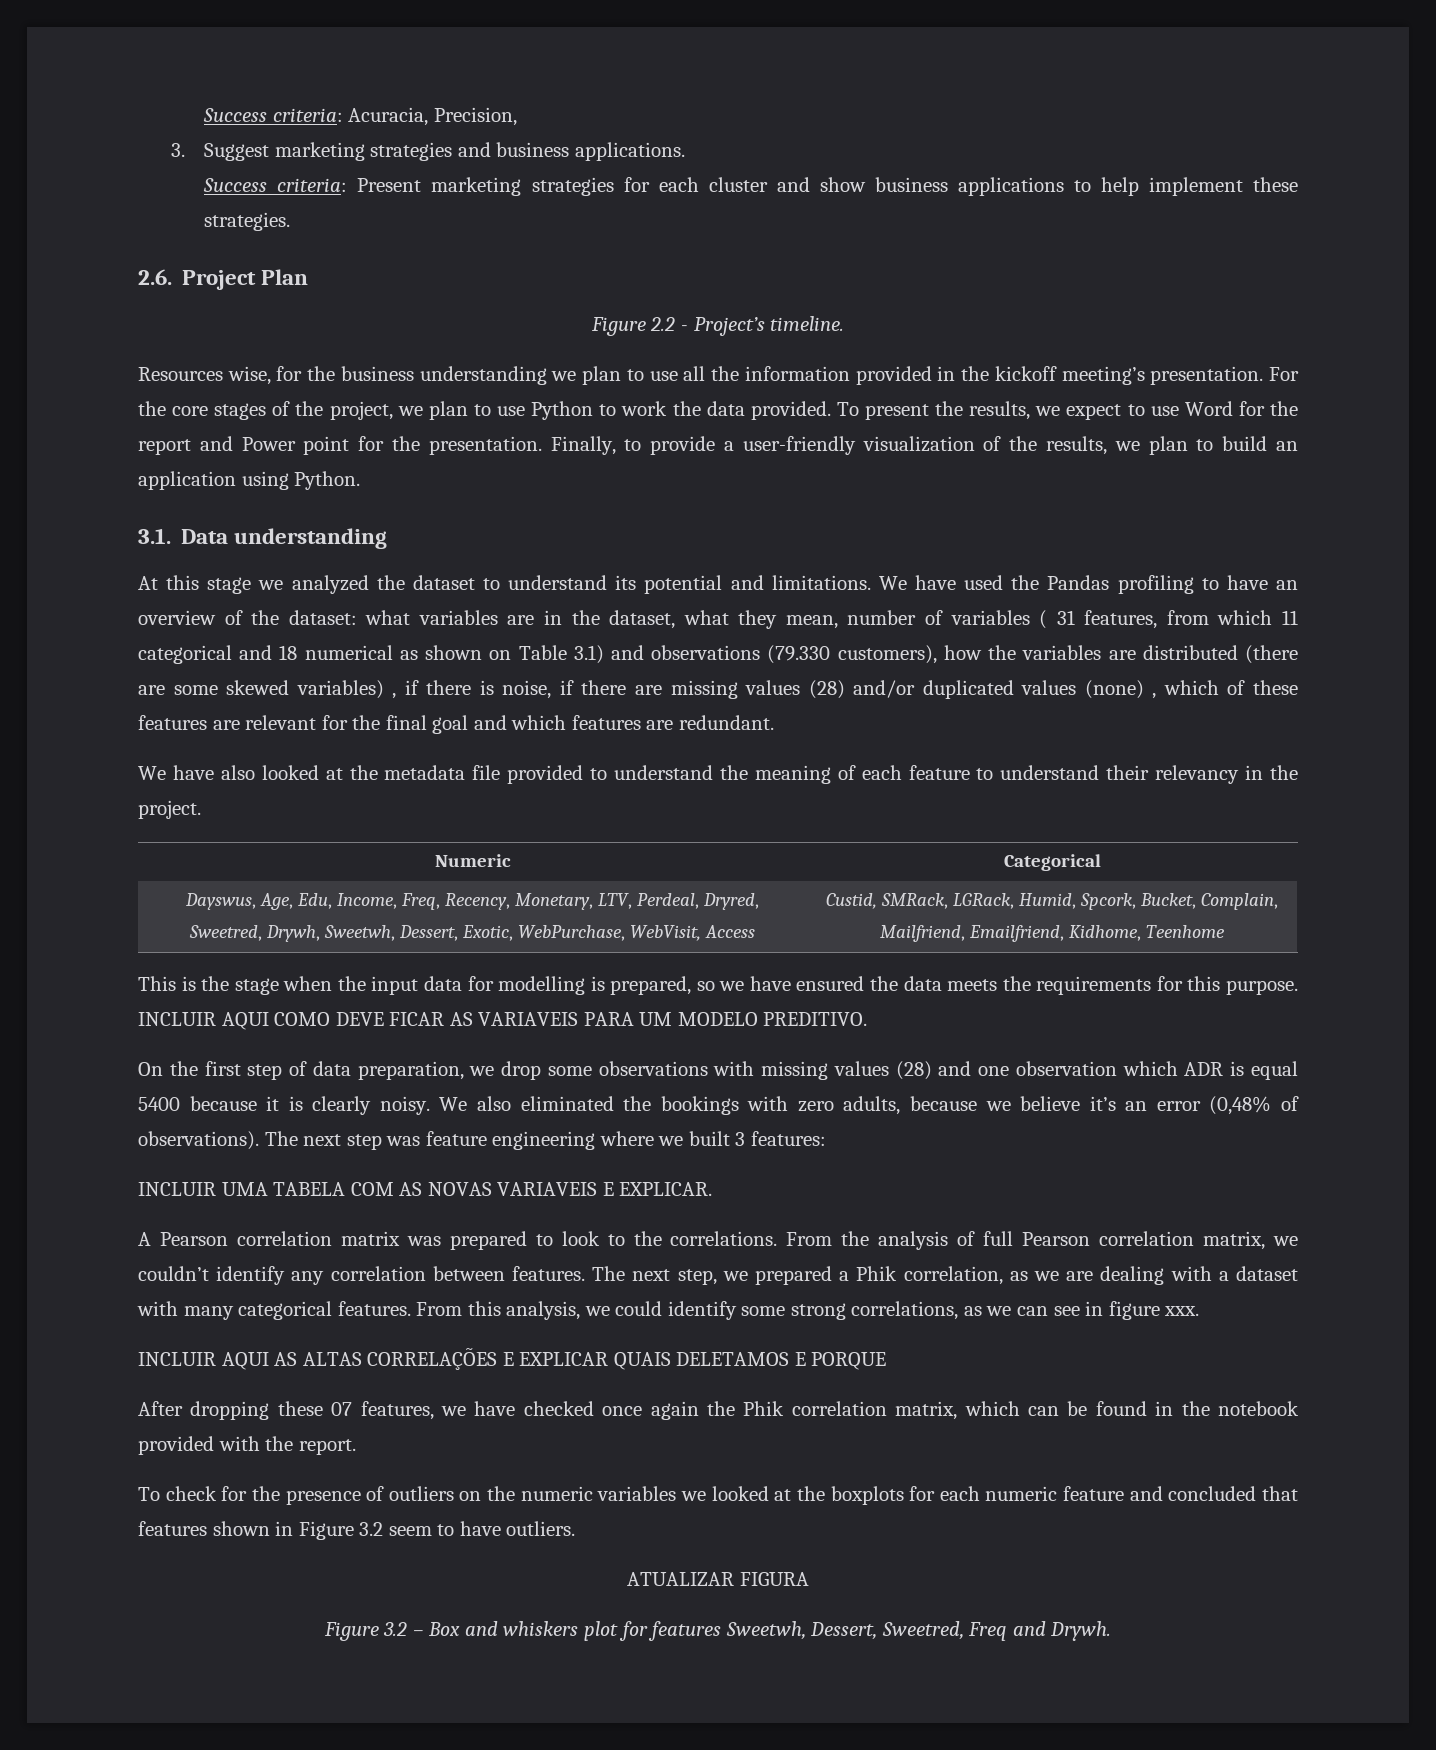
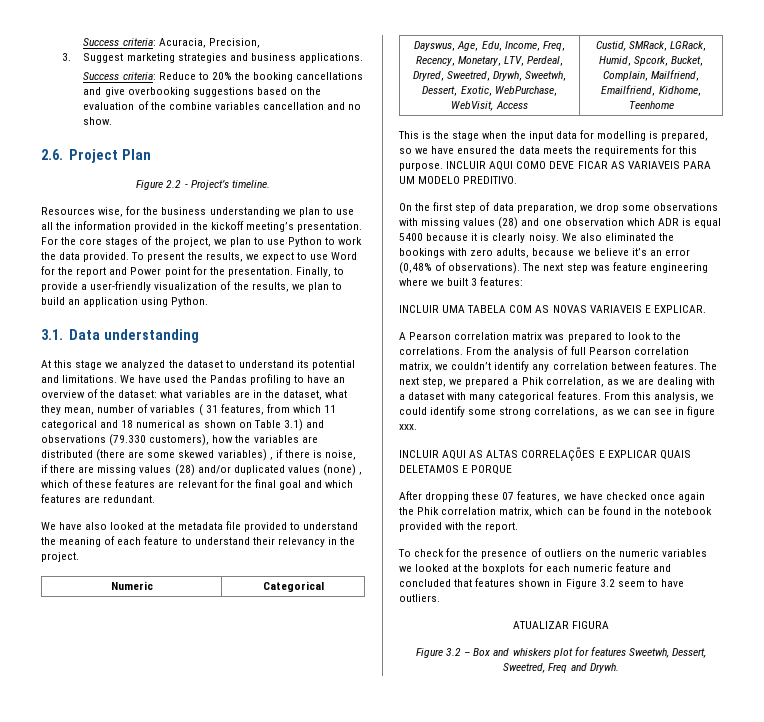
[357,177,1298,196] [204,212,291,231] Present marketing strategies for each cluster and show business applications to help implement these strategies. -> [158,72,364,82] [83,87,322,97] [83,101,362,110] [83,117,113,125] Reduce to 20% the booking cancellations and give overbooking suggestions based on the evaluation of the combine variables cancellation and no show.

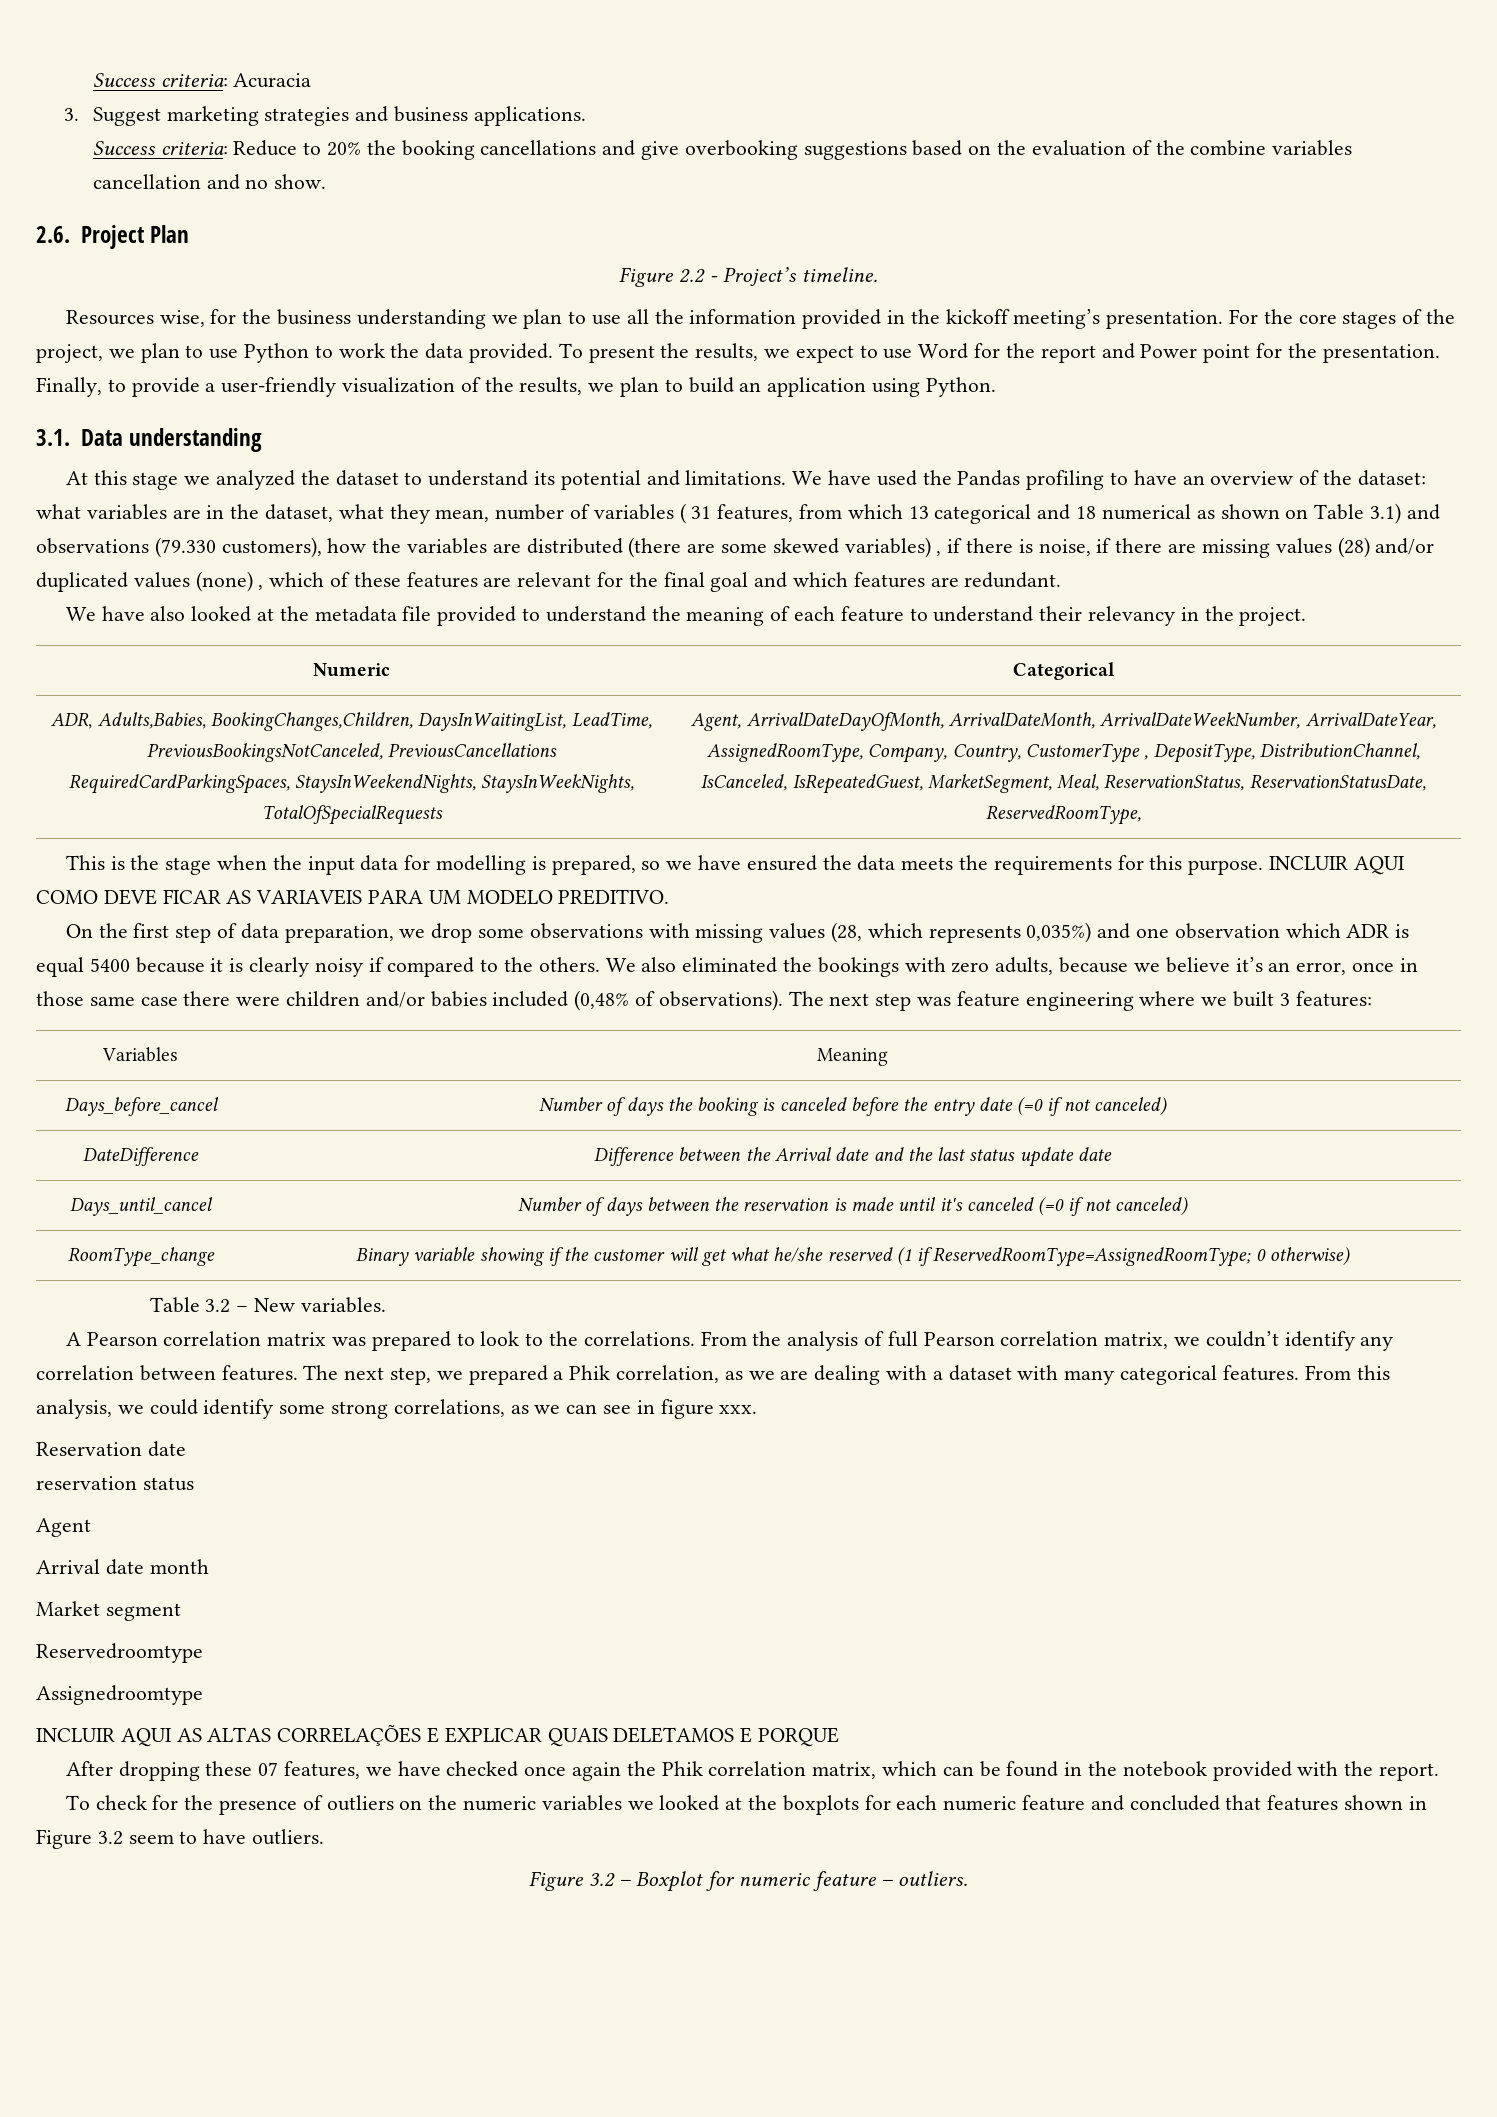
[83,38,260,48] Success criteria: Acuracia, Precision, -> [92,73,312,88] Success criteria: Acuracia
[324,405,337,413] 11 -> [908,506,929,519] 13
[414,41,565,51] [415,56,564,66] [412,71,567,81] [422,86,557,96] [451,101,528,111] [595,41,707,51] [598,56,704,66] [602,70,700,81] [601,85,701,96] [628,101,674,109] Dayswus, Age, Edu, Income, Freq, Recency, Monetary, LTV, Perdeal, Dryred, Sweetred, Drywh, Sweetwh, Dessert, Exotic, WebPurchase, WebVisit, Access | Custid, SMRack, LGRack, Humid, Spcork, Bucket, Complain, Mailfriend, Emailfriend, Kidhome, Teenhome -> [51,712,652,731] [146,743,558,762] [68,774,635,794] [261,805,443,825] [691,712,1436,731] [707,743,1420,763] [701,774,1426,794] [986,805,1141,825] ADR, Adults,Babies, BookingChanges,Children, DaysInWaitingList, LeadTime, PreviousBookingsNotCanceled, PreviousCancellations RequiredCardParkingSpaces, StaysInWeekendNights, StaysInWeekNights, TotalOfSpecialRequests | Agent, ArrivalDateDayOfMonth, ArrivalDateMonth, ArrivalDateWeekNumber, ArrivalDateYear, AssignedRoomType, Company, Country, CustomerType , DepositType, DistributionChannel, IsCanceled, IsRepeatedGuest, MarketSegment, Meal, ReservationStatus, ReservationStatusDate, ReservedRoomType,
[498,217,519,229] (28) -> [831,922,1092,943] (28, which represents 0,035%)
[528,233,559,243] noisy. -> [314,957,600,977] noisy if compared to the others.
[664,249,690,256] error -> [1296,958,1418,975] [36,991,569,1008] error, once in those same case there were children and/or babies included
[399,305,706,313] // INCLUIR UMA TABELA COM AS NOVAS VARIAVEIS E EXPLICAR. -> [102,1047,178,1062] [817,1048,888,1066] [64,1097,219,1116] [539,1097,1167,1116] [83,1147,199,1166] [594,1147,1112,1167] [70,1197,213,1216] [518,1197,1188,1216] [67,1247,215,1267] [356,1247,1350,1267] [149,1297,386,1313] // Variables | Meaning // Days_before_cancel | Number of days the booking is canceled before the entry date (=0 if not canceled) // DateDifference | Difference between the Arrival date and the last status update date // Days_until_cancel | Number of days between the reservation is made until it's canceled (=0 if not canceled) // RoomType_change | Binary variable showing if the customer will get what he/she reserved (1 if ReservedRoomType=AssignedRoomType; 0 otherwise) // Table 3.2 – New variables.
(417, 427) none -> [36,1441,186,1457] [36,1476,194,1491] [36,1518,91,1537] [36,1559,209,1575] [36,1601,181,1621] [36,1643,203,1663] [36,1685,203,1705] // Reservation date // reservation status // Agent // Arrival date month // Market segment // Reservedroomtype // Assignedroomtype
[512,621,610,629] // ATUALIZAR FIGURA -> (325, 1837) none
[473,647,707,658] [503,663,619,673] Box and whiskers plot for features Sweetwh, Dessert, Sweetred, Freq and Drywh. -> [636,1871,969,1892] Boxplot for numeric feature – outliers.

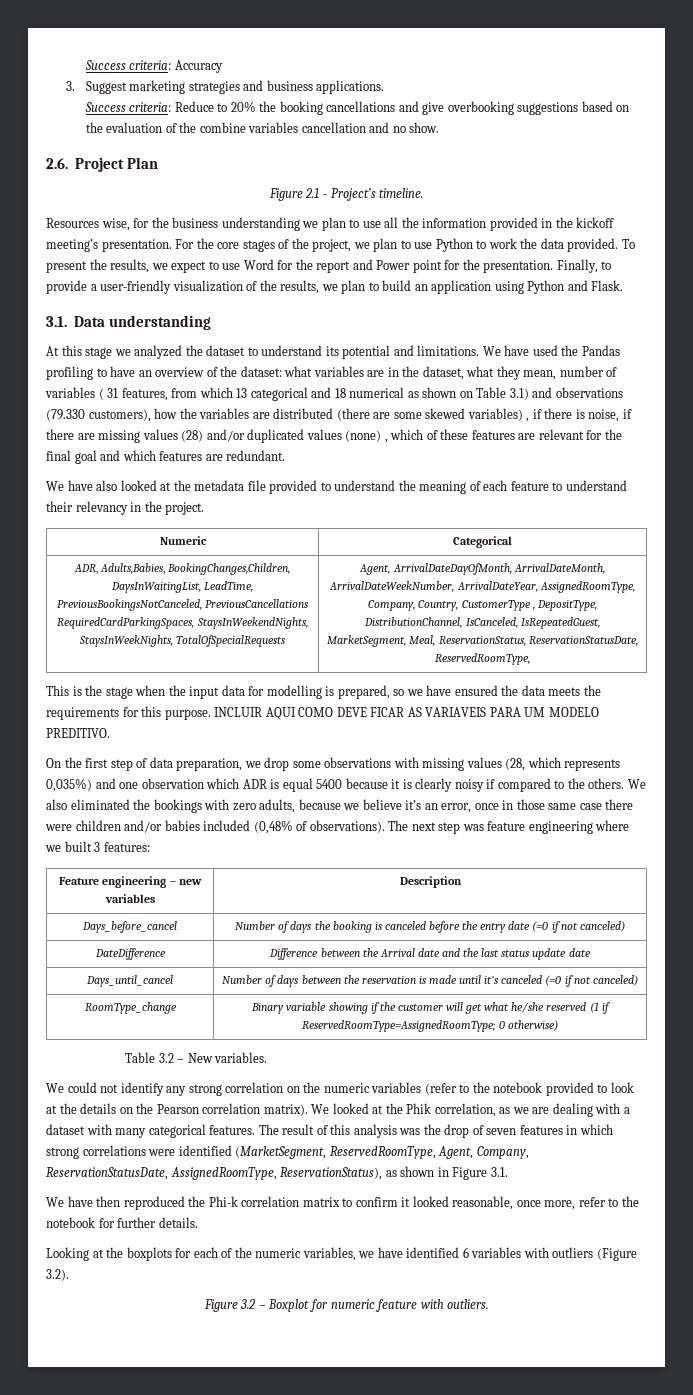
[92,73,312,88] Success criteria: Acuracia -> [84,60,223,73] Success criteria: Accuracy
[679,269,706,283] 2.2 -> [305,188,320,198] 2.1
[925,377,996,397] Python. -> [527,280,624,294] Python and Flask.
[102,1047,178,1062] [817,1048,888,1066] Variables | Meaning -> [59,876,202,888] [104,894,155,903] [399,876,462,888] Feature engineering – new variables | Description
[65,1331,1394,1351] [36,1365,564,1385] A Pearson correlation matrix was prepared to look to the correlations. From the analysis of full Pearson correlation matrix, we couldn’t identify any correlation between features. The next step, we prepared a -> [46,1082,634,1096] [46,1103,403,1116] We could not identify any strong correlation on the numeric variables (refer to the notebook provided to look at the details on the Pearson correlation matrix). We looked at the
[1304,1365,1390,1380] [36,1399,758,1419] [36,1441,186,1457] [36,1476,194,1491] [36,1518,91,1537] [36,1559,209,1575] [36,1601,181,1621] [36,1643,203,1663] [36,1685,203,1705] [36,1724,840,1747] [65,1761,1440,1781] [65,1795,720,1815] From this analysis, we could identify some strong correlations, as we can see in figure xxx. // Reservation date // reservation status // Agent // Arrival date month // Market segment // Reservedroomtype // Assignedroomtype // INCLUIR AQUI AS ALTAS CORRELAÇÕES E EXPLICAR QUAIS DELETAMOS E PORQUE // After dropping these 07 features, we have checked once again the Phik correlation matrix, which can be found in the notebook provided with the report. // To check for the presence of outliers on the numeric variables we looked -> [258,1124,613,1138] [46,1145,529,1159] [46,1166,508,1180] [46,1196,639,1210] [46,1217,198,1228] [46,1247,89,1261] The result of this analysis was the drop of seven features in which strong correlations were identified (MarketSegment, ReservedRoomType, Agent, Company, ReservationStatusDate, AssignedRoomType, ReservationStatus), as shown in Figure 3.1. // We have then reproduced the Phi-k correlation matrix to confirm it looked reasonable, once more, refer to the notebook for further details. // Looking
[943,1795,1427,1811] [36,1829,325,1849] numeric feature and concluded that features shown in Figure 3.2 seem to have outliers. -> [221,1247,637,1261] [46,1269,69,1281] of the numeric variables, we have identified 6 variables with outliers (Figure 3.2).
[881,1879,894,1886] – -> [420,1299,444,1309] with

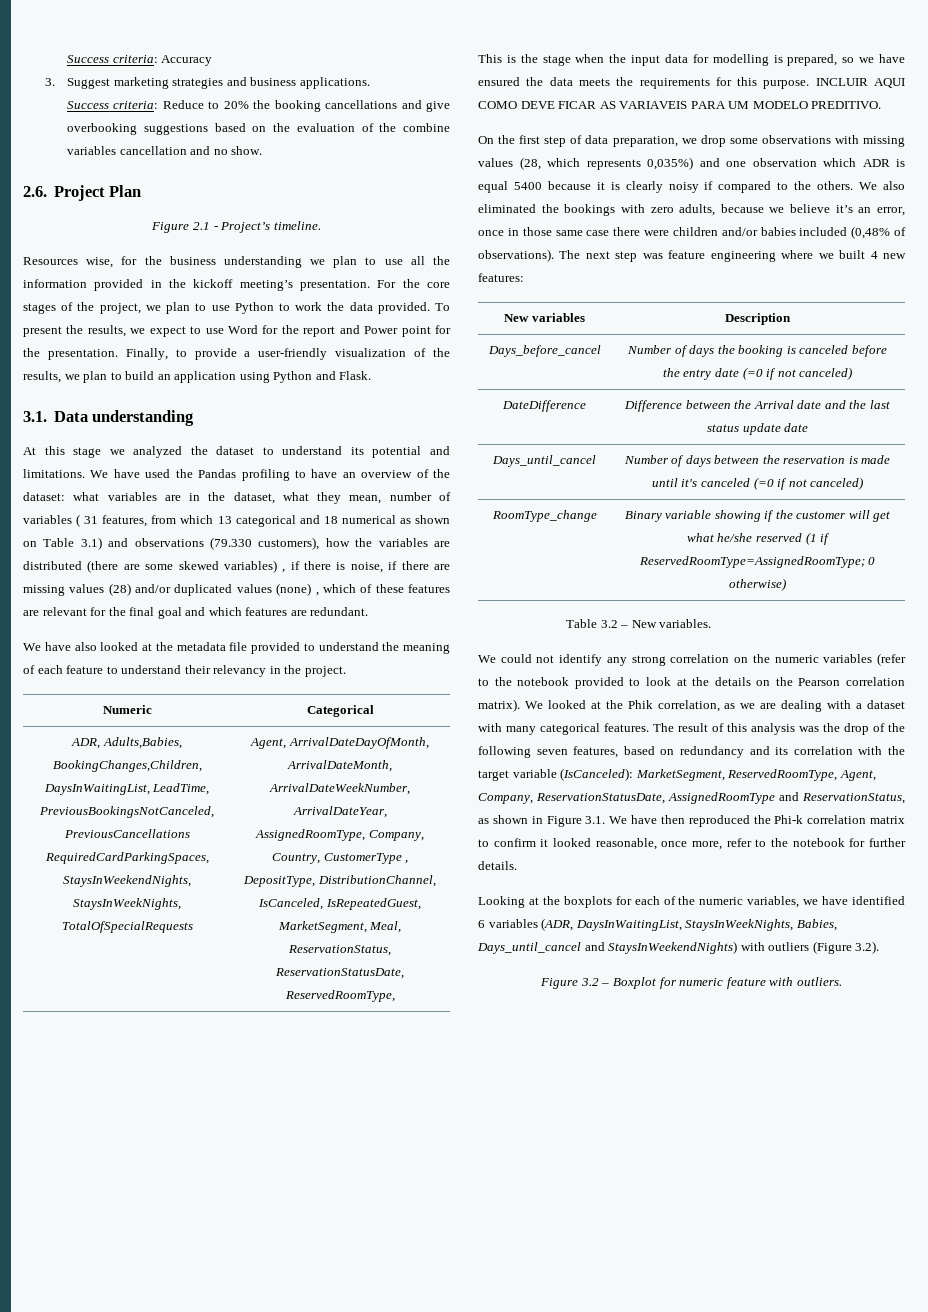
[94,842,101,852] 3 -> [870,251,906,259] 4 new
[59,876,202,888] Feature engineering – new -> [504,314,530,322] New
[486,1124,613,1135] [46,1145,327,1159] seven features in which strong correlations were identified (MarketSegment, -> [888,723,905,732] [478,746,906,758] [478,768,725,781] the following seven features, based on redundancy and its correlation with the target variable (IsCanceled): MarketSegment,
[170,1167,383,1180] AssignedRoomType, ReservationStatus), -> [668,792,905,804] AssignedRoomType and ReservationStatus,
(508, 1172) // -> (606, 820) none
(522, 1252) none -> [541,918,837,931] [477,941,738,954] (ADR, DaysInWaitingList, StaysInWeekNights, Babies, Days_until_cancel and StaysInWeekendNights)

